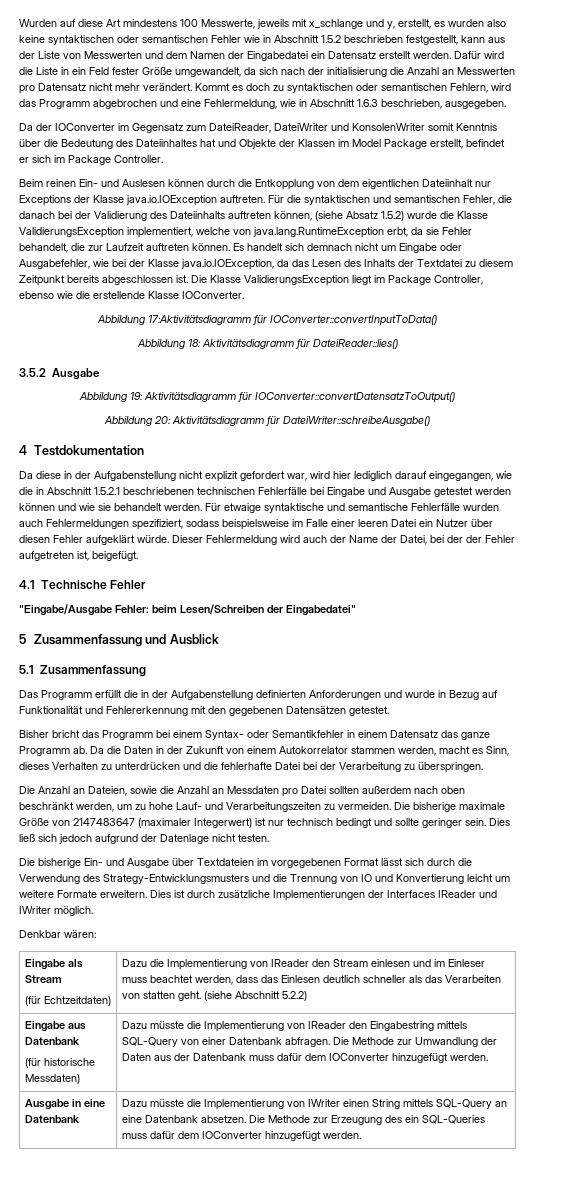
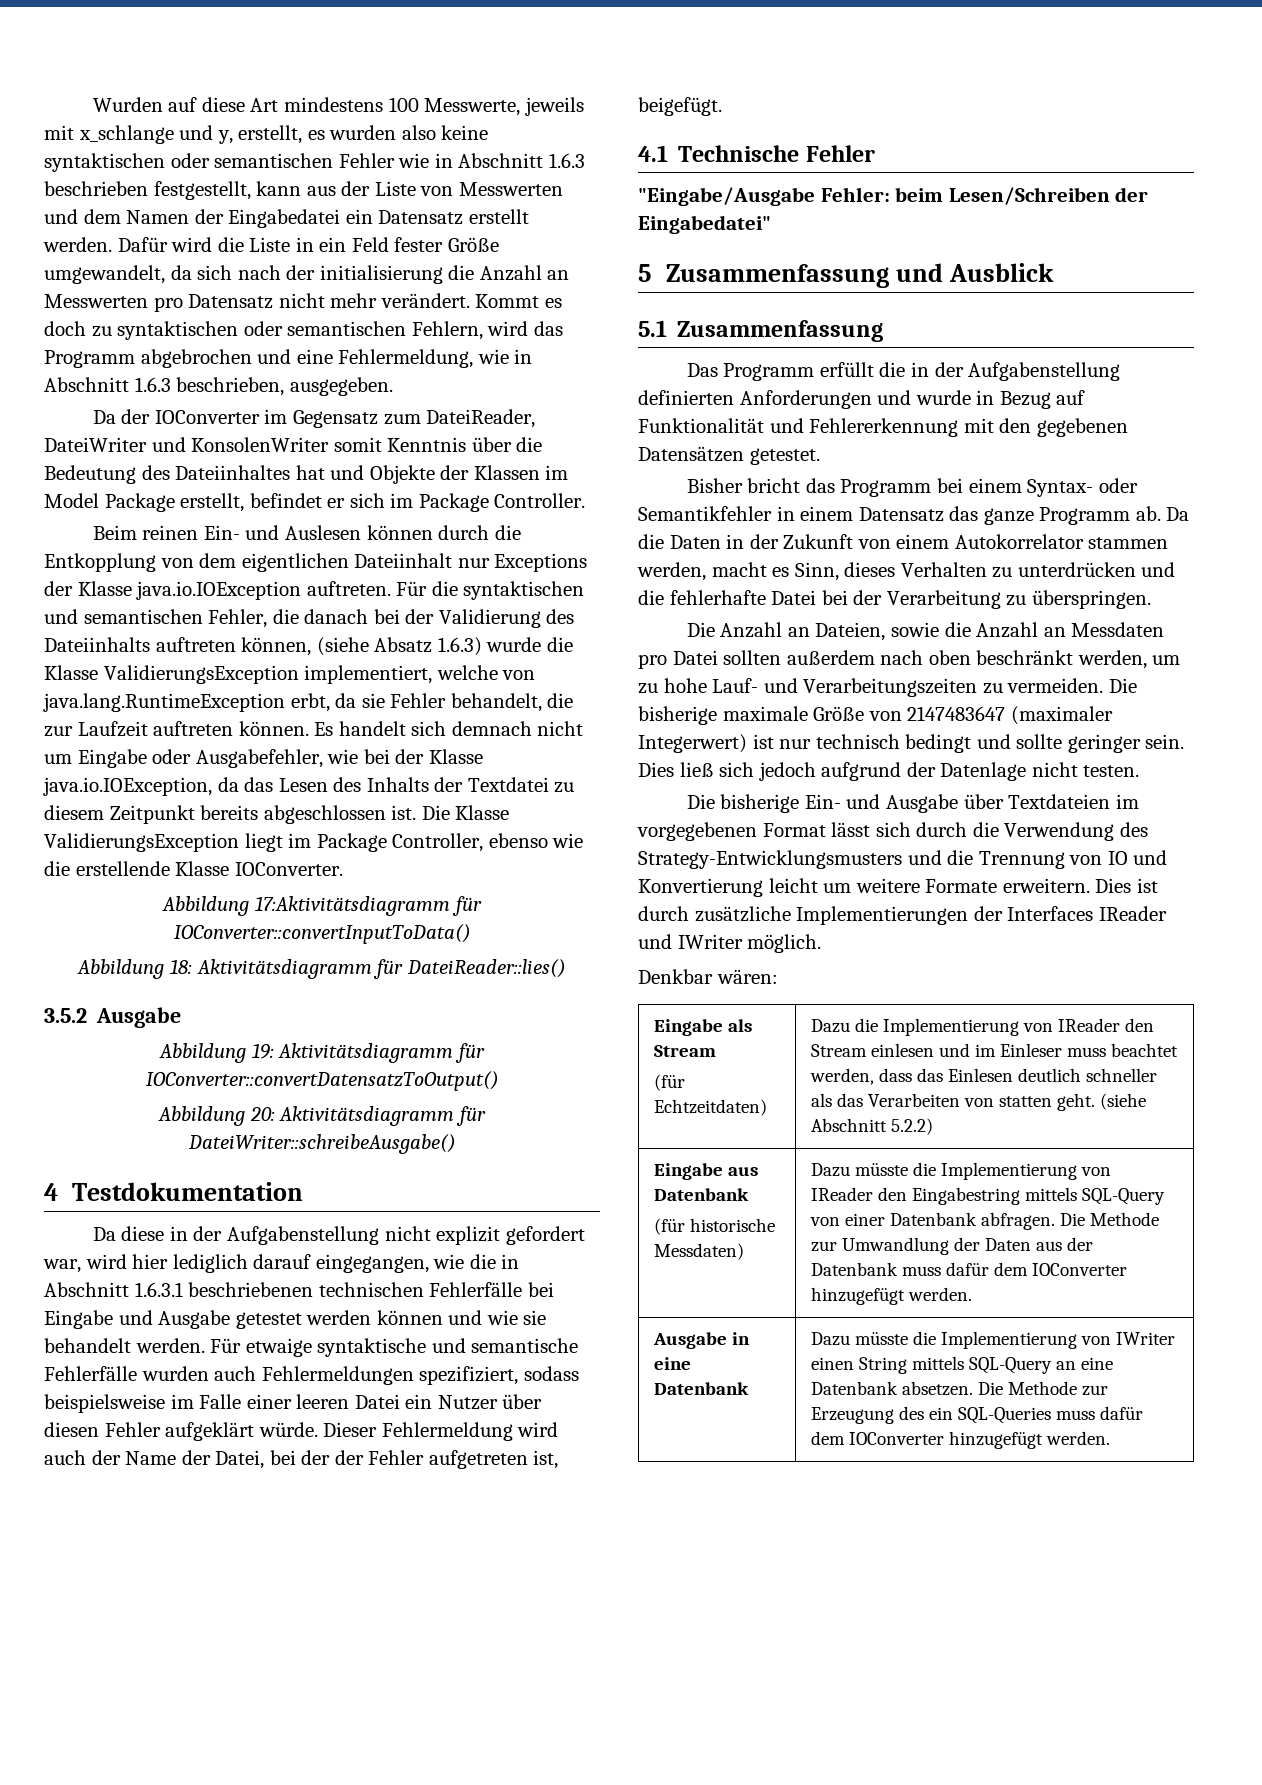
[321,35,341,43] 1.5.2 -> [548,153,585,168] 1.6.3
[381,211,404,221] 1.5.2) -> [437,637,482,656] 1.6.3)
[94,487,120,495] 1.5.2.1 -> [134,1282,183,1297] 1.6.3.1

